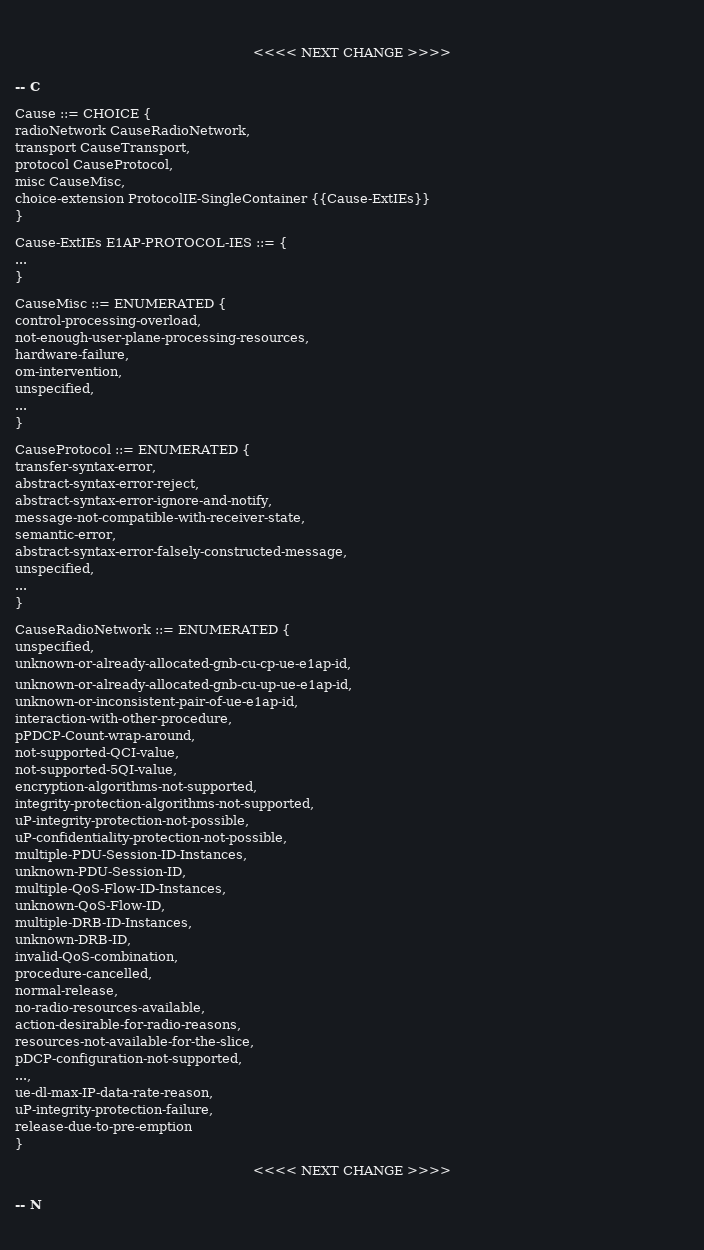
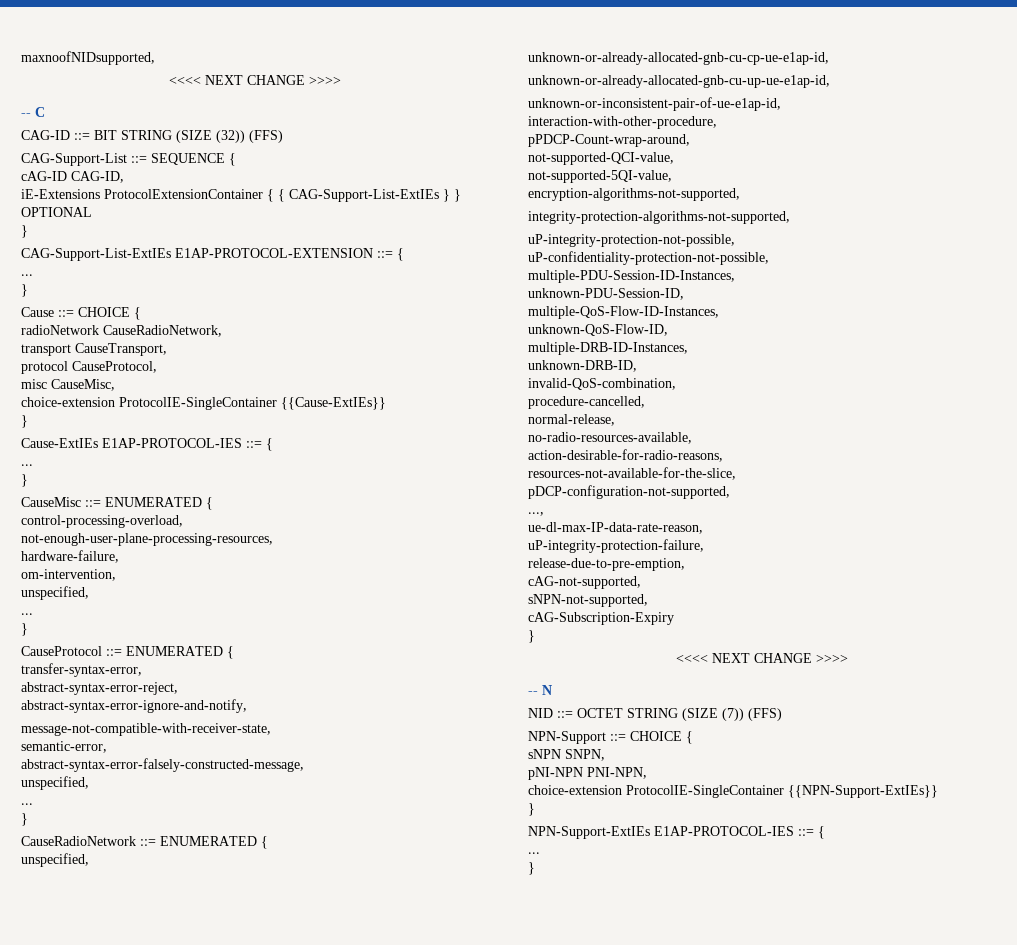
(253, 53) none -> [21,51,155,65] maxnoofNIDsupported, //
(40, 86) none -> [21,130,283,143] [21,153,236,166] [21,171,124,183] [21,189,461,202] [21,207,92,217] [21,225,28,238] [21,248,404,261] [21,274,33,276] [21,284,28,297] // CAG-ID ::= BIT STRING (SIZE (32)) (FFS) // CAG-Support-List ::= SEQUENCE { // cAG-ID CAG-ID, // iE-Extensions ProtocolExtensionContainer { { CAG-Support-List-ExtIEs } } OPTIONAL // } // CAG-Support-List-ExtIEs E1AP-PROTOCOL-EXTENSION ::= { // ... // }
[15,1121,193,1134] release-due-to-pre-emption -> [528,558,685,571] [528,576,641,589] [528,594,648,607] [528,612,674,625] release-due-to-pre-emption, // cAG-not-supported, // sNPN-not-supported, // cAG-Subscription-Expiry
(42, 1204) none -> [528,708,782,721] [528,731,693,744] [528,749,605,761] [528,767,647,780] [528,785,938,798] [528,803,535,816] [528,826,825,839] [528,852,540,854] [528,862,535,875] // NID ::= OCTET STRING (SIZE (7)) (FFS) // NPN-Support ::= CHOICE { // sNPN SNPN, // pNI-NPN PNI-NPN, // choice-extension ProtocolIE-SingleContainer {{NPN-Support-ExtIEs}} // } // NPN-Support-ExtIEs E1AP-PROTOCOL-IES ::= { // ... // }

